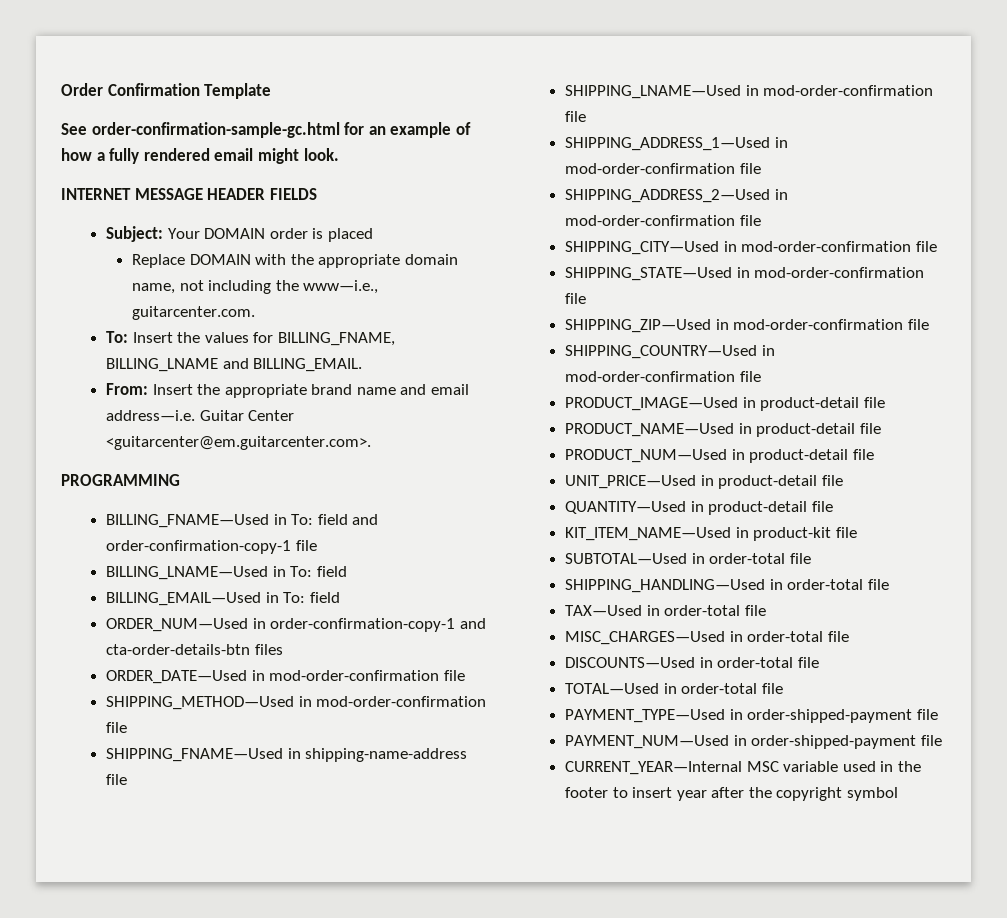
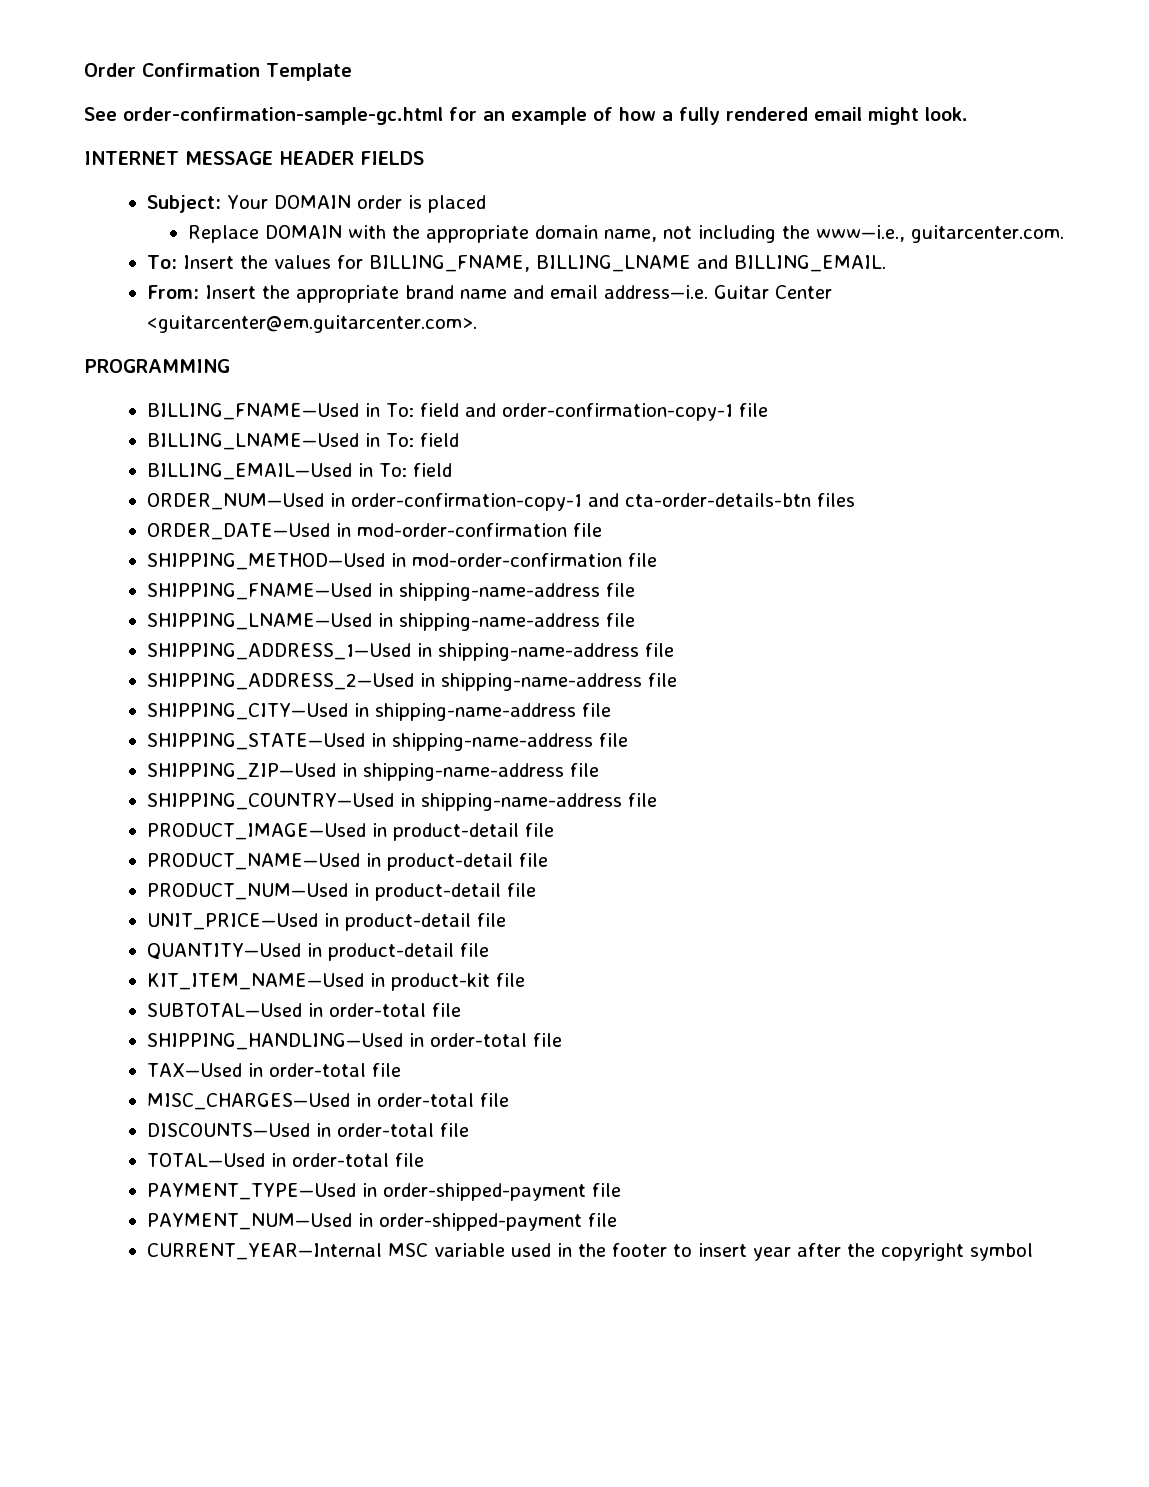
[763,85,934,96] mod-order-confirmation -> [399,613,601,631] shipping-name-address
[564,163,735,174] mod-order-confirmation -> [438,643,640,661] shipping-name-address
[564,215,735,226] mod-order-confirmation -> [441,673,643,691] shipping-name-address
[741,241,912,252] mod-order-confirmation -> [375,703,577,721] shipping-name-address
[754,267,925,278] mod-order-confirmation -> [392,733,594,751] shipping-name-address
[733,319,904,330] mod-order-confirmation -> [363,763,565,781] shipping-name-address
[564,371,735,382] mod-order-confirmation -> [421,793,623,811] shipping-name-address

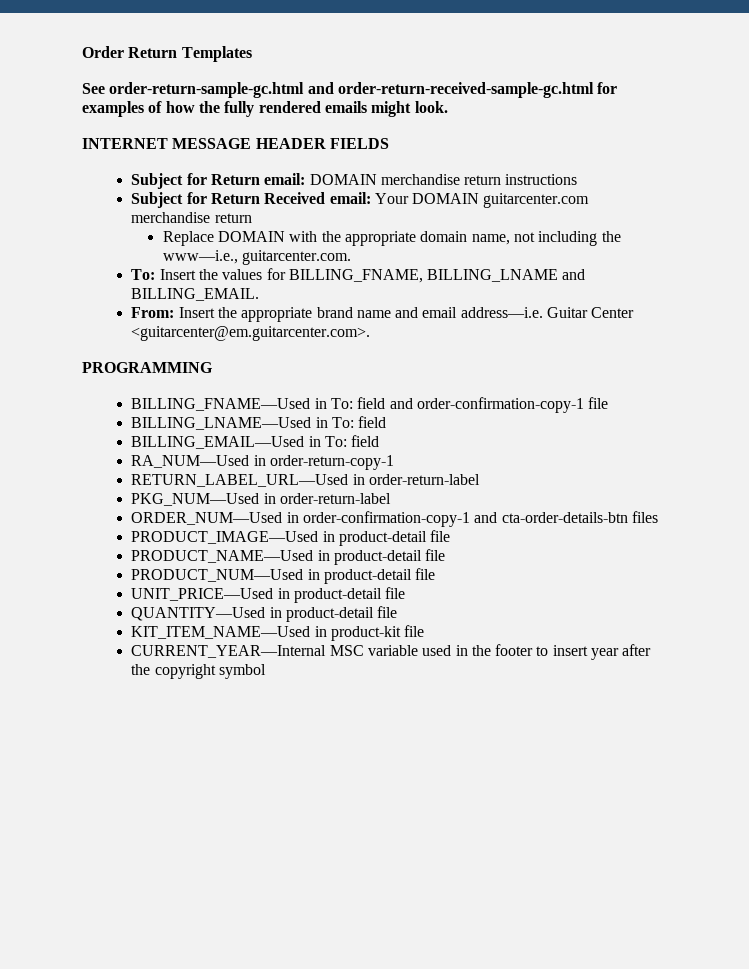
[142,63,352,81] Confirmation Template -> [128,46,252,62] Return Templates
[123,107,587,125] order-confirmation-sample-gc.html for an example -> [109,82,618,98] [82,101,144,117] order-return-sample-gc.html and order-return-received-sample-gc.html for examples
[662,111,673,121] a -> [198,101,220,113] the
[814,107,862,121] email -> [324,101,367,113] emails
[147,195,487,213] Subject: Your DOMAIN order is placed -> [131,173,578,189] [131,192,590,208] [131,212,252,223] Subject for Return email: DOMAIN merchandise return instructions // Subject for Return Received email: Your DOMAIN guitarcenter.com merchandise return
(453, 470) none -> [131,455,394,470] [131,474,480,487] [131,493,391,506] // RA_NUM—Used in order-return-copy-1 // RETURN_LABEL_URL—Used in order-return-label // PKG_NUM—Used in order-return-label
[147,523,603,540] [147,553,658,570] [147,583,636,601] [147,613,636,631] [147,643,675,661] [147,673,678,691] [147,703,612,721] [147,733,629,751] [147,763,600,781] [147,793,658,811] // ORDER_DATE—Used in mod-order-confirmation file // SHIPPING_METHOD—Used in mod-order-confirmation file // SHIPPING_FNAME—Used in shipping-name-address file // SHIPPING_LNAME—Used in shipping-name-address file // SHIPPING_ADDRESS_1—Used in shipping-name-address file // SHIPPING_ADDRESS_2—Used in shipping-name-address file // SHIPPING_CITY—Used in shipping-name-address file // SHIPPING_STATE—Used in shipping-name-address file // SHIPPING_ZIP—Used in shipping-name-address file // SHIPPING_COUNTRY—Used in shipping-name-address file -> (658, 517) none
[147,1003,462,1017] [147,1033,563,1050] [147,1063,402,1077] [147,1093,510,1110] [147,1123,470,1137] [147,1153,425,1167] [147,1183,622,1201] [147,1213,618,1231] // SUBTOTAL—Used in order-total file // SHIPPING_HANDLING—Used in order-total file // TAX—Used in order-total file // MISC_CHARGES—Used in order-total file // DISCOUNTS—Used in order-total file // TOTAL—Used in order-total file // PAYMENT_TYPE—Used in order-shipped-payment file // PAYMENT_NUM—Used in order-shipped-payment file -> (425, 631) none

